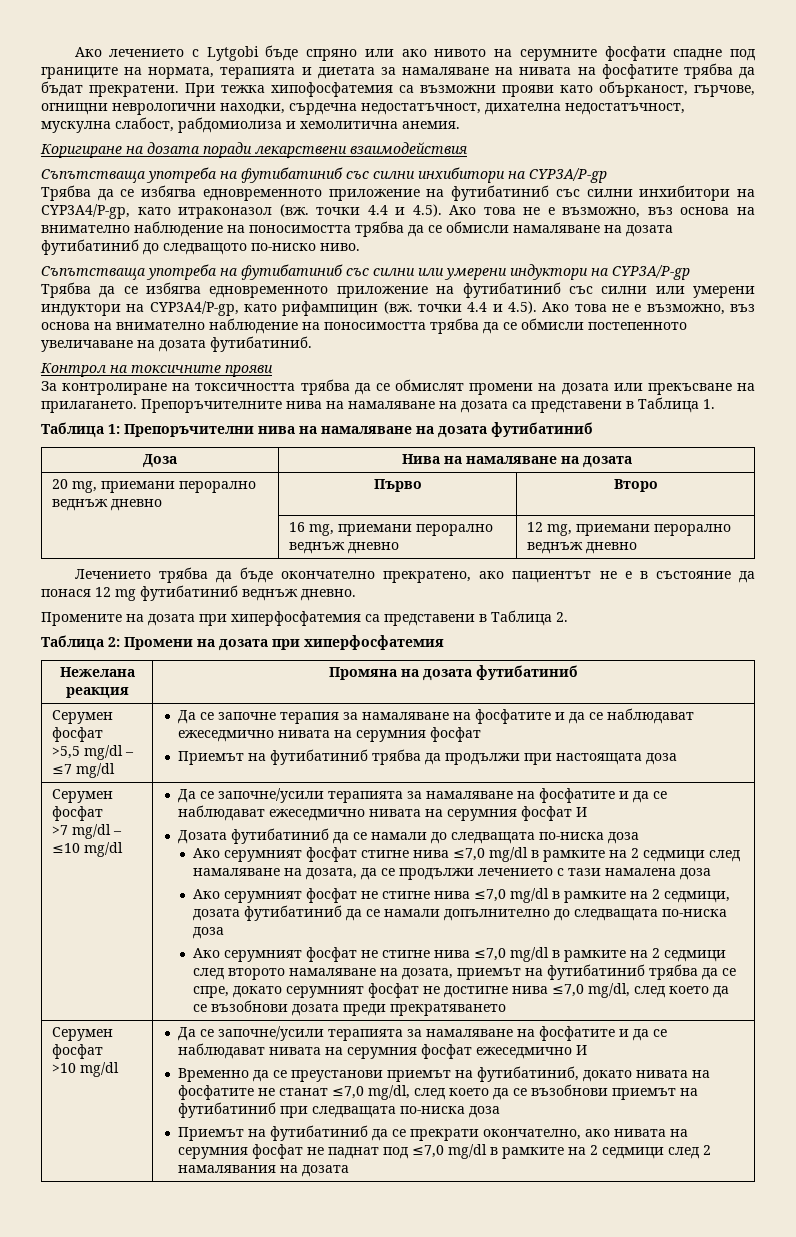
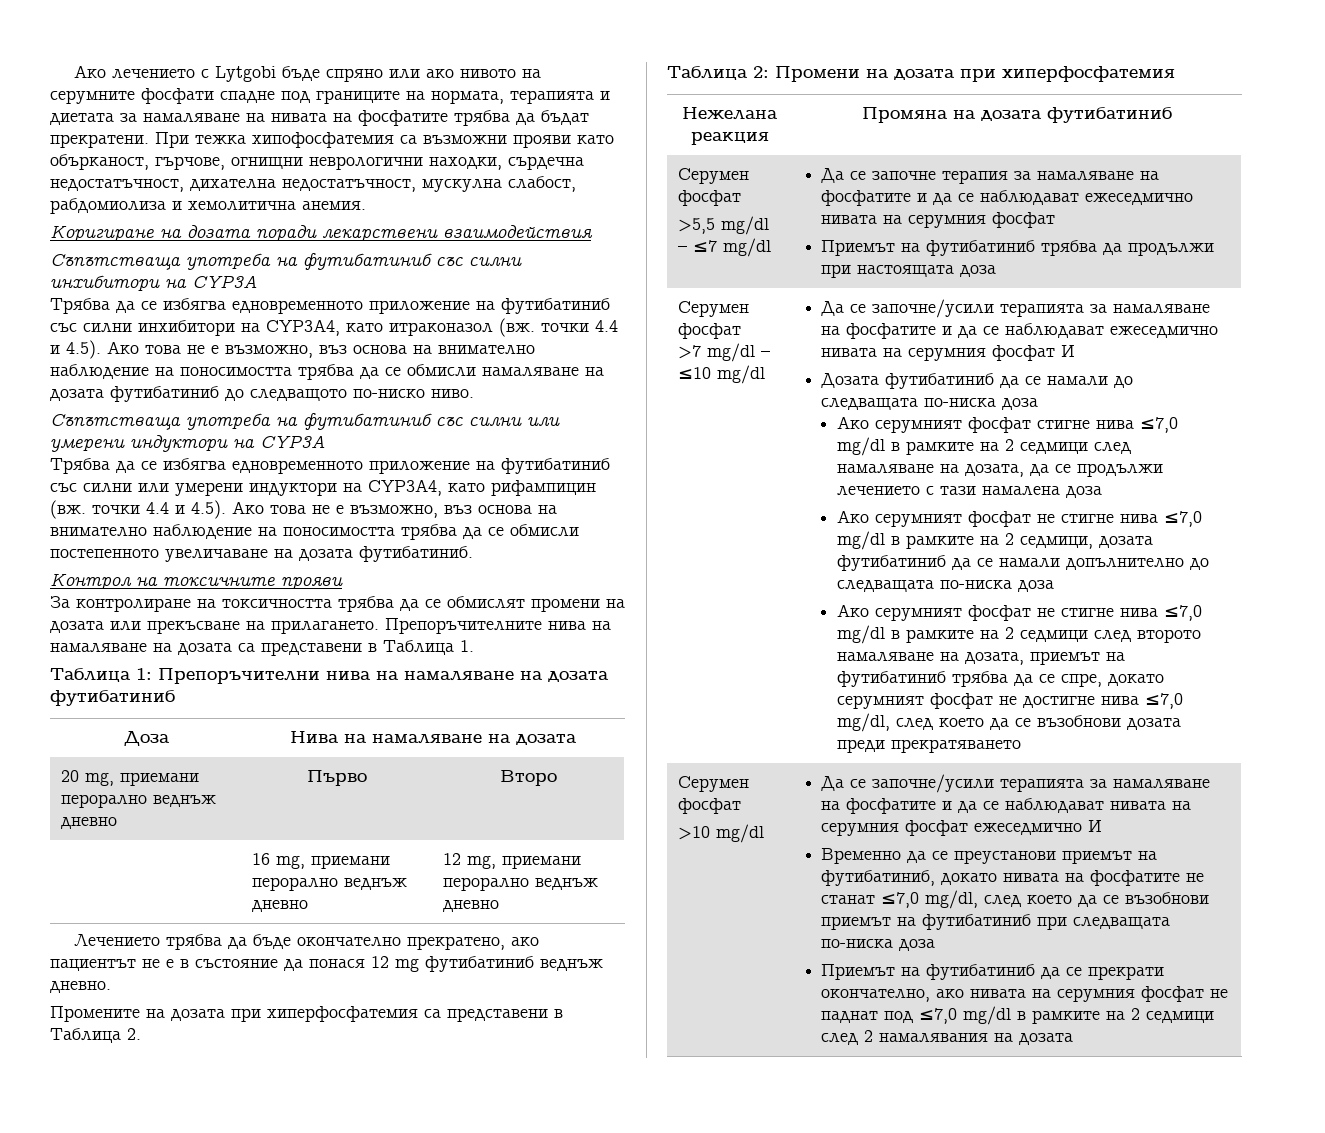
[529,168,607,183] CYP3A/P-gp -> [192,275,257,288] CYP3A
[41,204,130,219] CYP3A4/P-gp, -> [266,319,340,336] CYP3A4,
[612,265,690,280] CYP3A/P-gp -> [260,435,325,448] CYP3A
[149,301,239,316] CYP3A4/P-gp, -> [368,479,442,496] CYP3A4,

